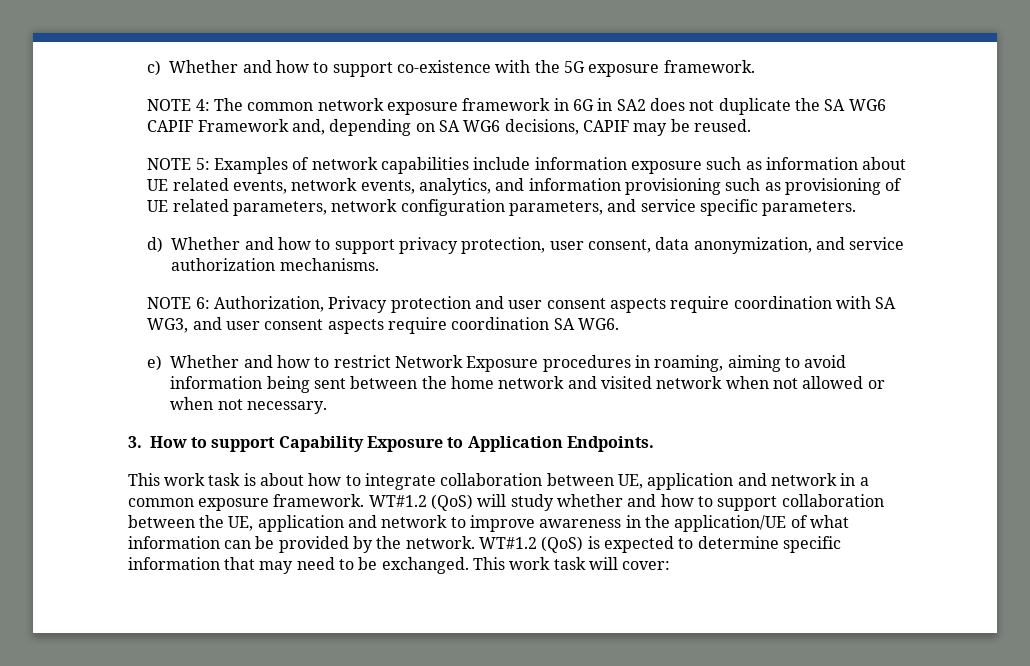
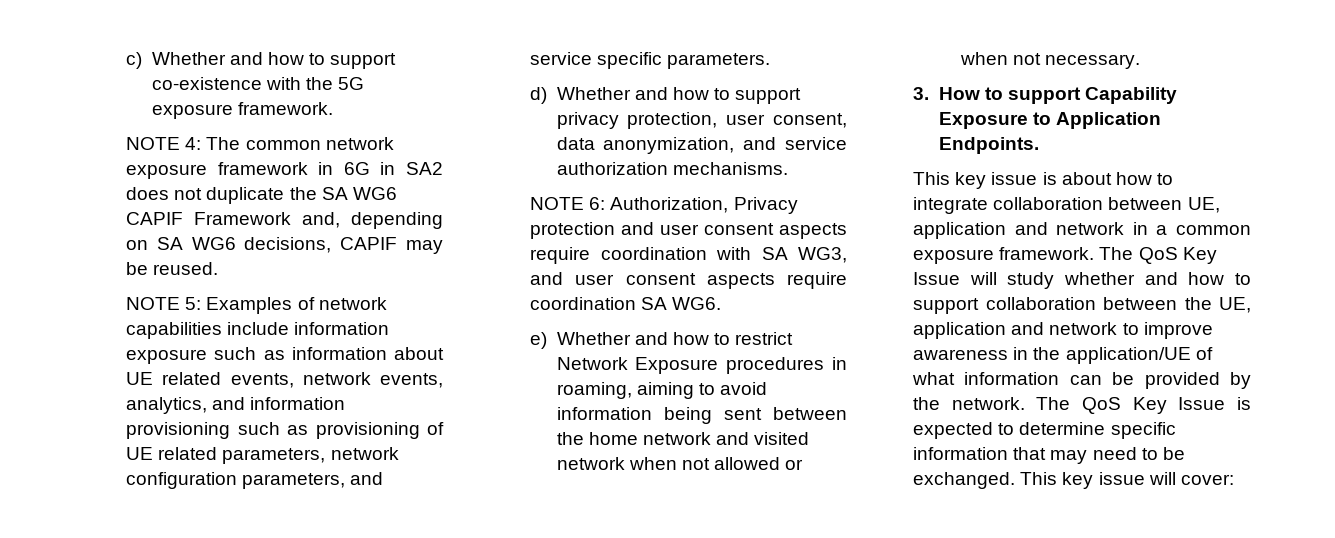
[164,473,241,486] work task -> [955,172,1038,189] key issue
[368,494,474,511] WT#1.2 (QoS) -> [1099,247,1217,264] [913,272,961,285] The QoS Key Issue
[478,536,584,553] WT#1.2 (QoS) -> [1036,397,1226,414] The QoS Key Issue
[509,557,586,570] work task -> [1062,472,1145,489] key issue

